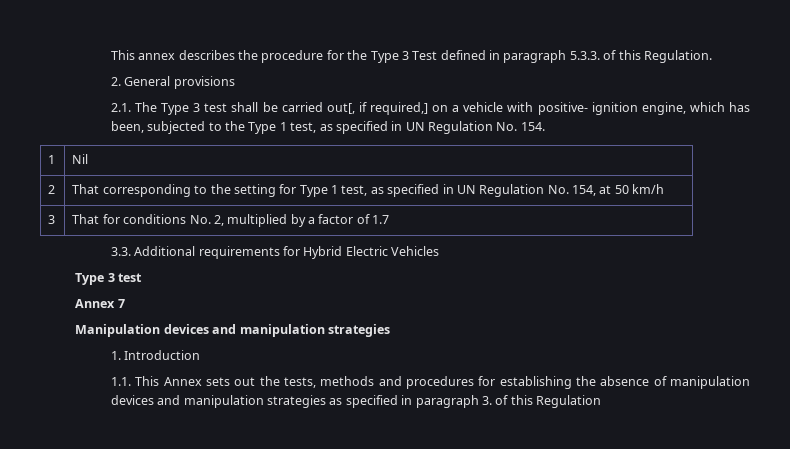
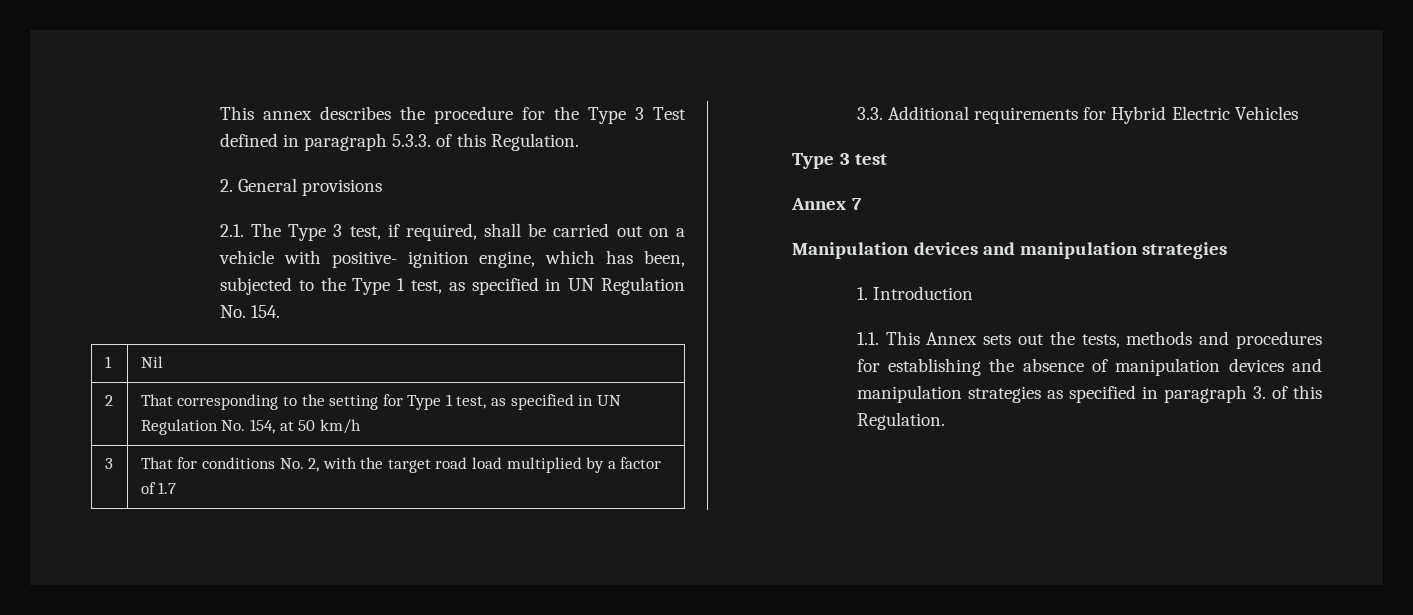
[204,102,429,115] test shall be carried out[, if required,] -> [349,223,643,241] test, if required, shall be carried out
(224, 220) none -> [322,457,503,473] with the target road load
[536,395,602,408] Regulation -> [856,412,945,430] Regulation.

